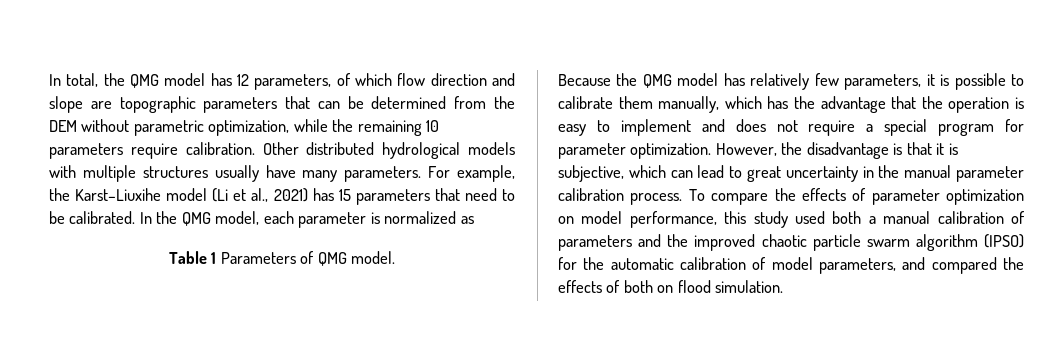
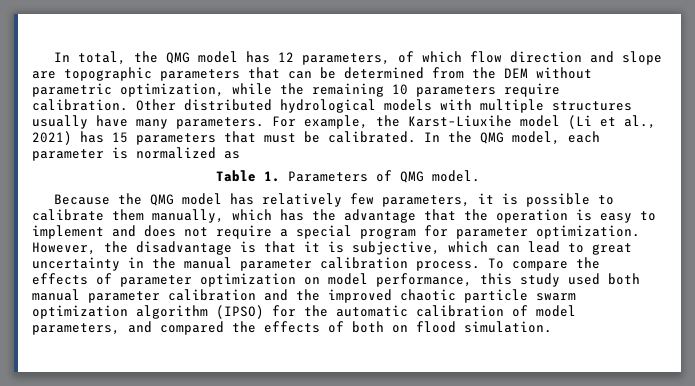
[464,188,515,201] need to -> [264,133,296,143] must
[211,252,217,264] 1 -> [263,171,280,182] 1.
[868,211,1025,224] [558,235,632,251] a manual calibration of parameters -> [32,289,256,303] manual parameter calibration
(910, 243) none -> [32,305,128,319] optimization

